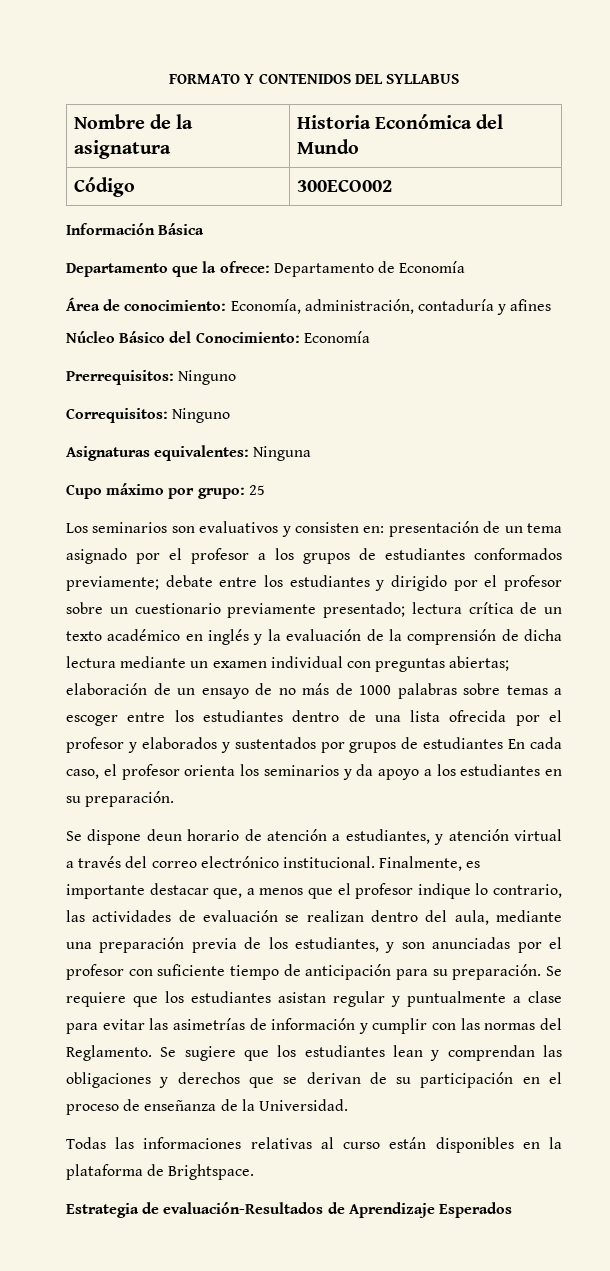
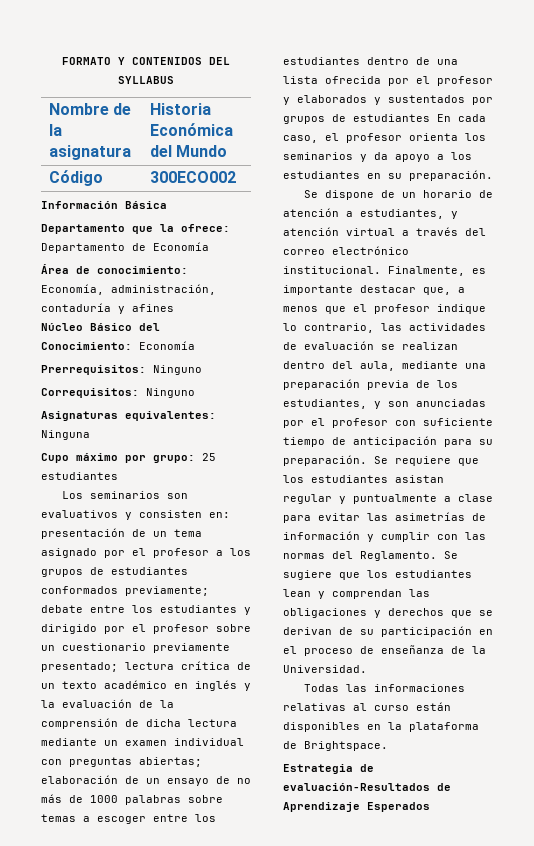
(265, 490) none -> [41,472,118,480] estudiantes
[146,829,182,841] deun -> [380,190,416,198] de un

